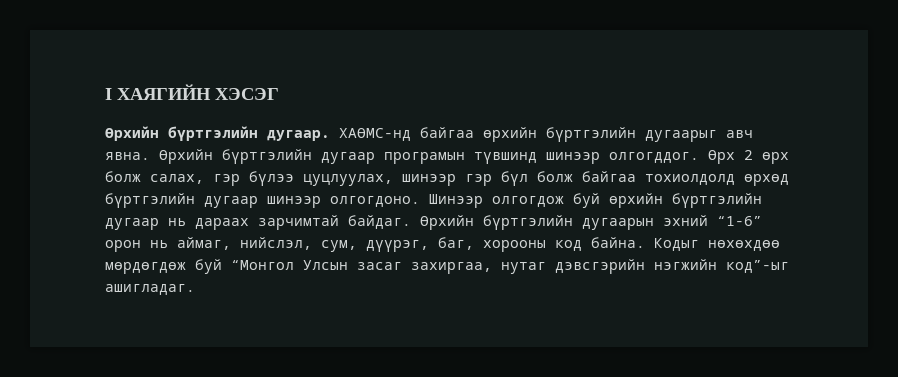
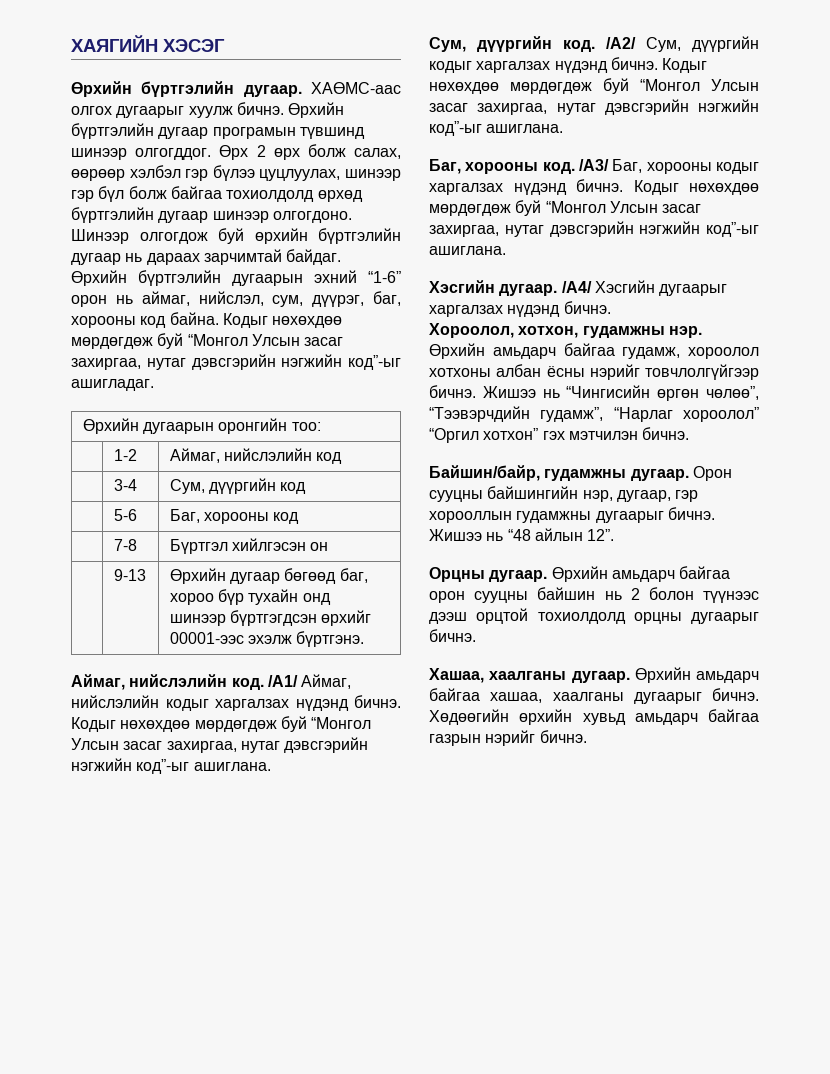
[105,88,112,100] I -> (71, 43) none
[339,127,753,142] [105,152,150,160] ХАӨМС-нд байгаа өрхийн бүртгэлийн дугаарыг авч явна. -> [311,82,401,94] [71,102,284,118] ХАӨМС-аас олгох дугаарыг хуулж бичнэ.
(204, 179) none -> [71,165,181,181] өөрөөр хэлбэл
(195, 289) none -> [82,418,321,434] [113,449,137,461] [169,448,343,464] [113,479,137,491] [169,478,307,494] [113,509,137,521] [169,509,300,524] [113,539,137,551] [169,538,329,554] [113,569,146,581] [169,568,368,584] [169,589,331,605] [169,610,372,626] [169,631,365,647] [71,674,352,690] [71,695,401,711] [71,716,372,732] [71,737,369,753] [71,758,271,774] [429,36,759,52] [429,57,708,73] [429,78,759,94] [429,99,759,115] [429,121,564,136] [429,159,759,174] [429,179,759,195] [429,200,702,216] [429,221,759,237] [429,246,506,255] [429,280,728,296] [429,301,611,317] [429,323,702,338] [429,343,759,359] [429,364,759,380] [429,385,759,401] [429,406,759,422] [429,427,690,443] [429,465,732,481] [429,486,699,502] [429,507,715,523] [429,528,615,541] [429,566,731,582] [429,587,759,603] [429,608,759,624] [429,629,476,642] [429,667,759,683] [429,688,759,704] [429,709,759,725] [429,730,587,746] // Өрхийн дугаарын оронгийн тоо: // | 1-2 | Аймаг, нийслэлийн код // | 3-4 | Сум, дүүргийн код // | 5-6 | Баг, хорооны код // | 7-8 | Бүртгэл хийлгэсэн он // | 9-13 | Өрхийн дугаар бөгөөд баг, хороо бүр тухайн онд шинээр бүртгэгдсэн өрхийг 00001-ээс эхэлж бүртгэнэ. // Аймаг, нийслэлийн код. /А1/ Аймаг, нийслэлийн кодыг харгалзах нүдэнд бичнэ. Кодыг нөхөхдөө мөрдөгдөж буй “Монгол Улсын засаг захиргаа, нутаг дэвсгэрийн нэгжийн код”-ыг ашиглана. // Сум, дүүргийн код. /А2/ Сум, дүүргийн кодыг харгалзах нүдэнд бичнэ. Кодыг нөхөхдөө мөрдөгдөж буй “Монгол Улсын засаг захиргаа, нутаг дэвсгэрийн нэгжийн код”-ыг ашиглана. // Баг, хорооны код. /А3/ Баг, хорооны кодыг харгалзах нүдэнд бичнэ. Кодыг нөхөхдөө мөрдөгдөж буй “Монгол Улсын засаг захиргаа, нутаг дэвсгэрийн нэгжийн код”-ыг ашиглана. // Хэсгийн дугаар. /А4/ Хэсгийн дугаарыг харгалзах нүдэнд бичнэ. // Хороолол, хотхон, гудамжны нэр. Өрхийн амьдарч байгаа гудамж, хороолол хотхоны албан ёсны нэрийг товчлолгүйгээр бичнэ. Жишээ нь “Чингисийн өргөн чөлөө”, “Тээвэрчдийн гудамж”, “Нарлаг хороолол” “Оргил хотхон” гэх мэтчилэн бичнэ. // Байшин/байр, гудамжны дугаар. Орон сууцны байшингийн нэр, дугаар, гэр хорооллын гудамжны дугаарыг бичнэ. Жишээ нь “48 айлын 12”. // Орцны дугаар. Өрхийн амьдарч байгаа орон сууцны байшин нь 2 болон түүнээс дээш орцтой тохиолдолд орцны дугаарыг бичнэ. // Хашаа, хаалганы дугаар. Өрхийн амьдарч байгаа хашаа, хаалганы дугаарыг бичнэ. Хөдөөгийн өрхийн хувьд амьдарч байгаа газрын нэрийг бичнэ.

